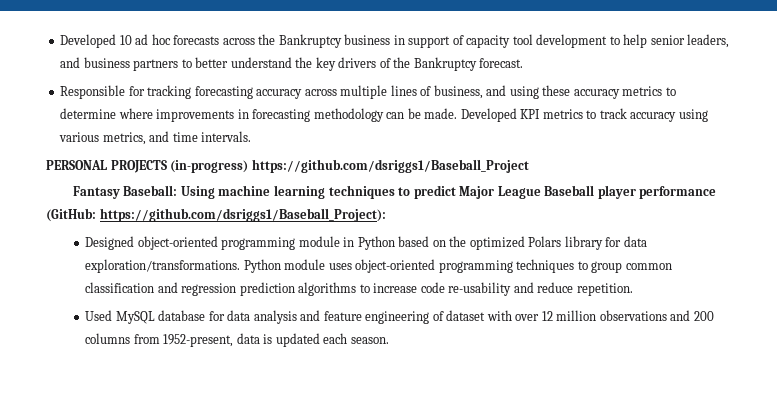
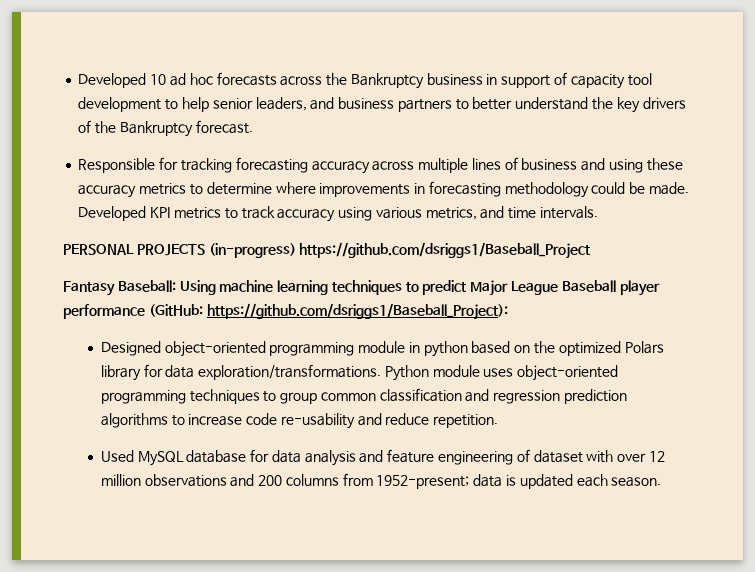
[433,85,483,99] business, -> [521,158,578,170] business
[386,112,405,119] can -> [591,182,626,194] could
[357,236,395,250] Python -> [423,341,468,357] python
[163,334,234,347] 1952-present, -> [376,475,470,489] 1952-present;

